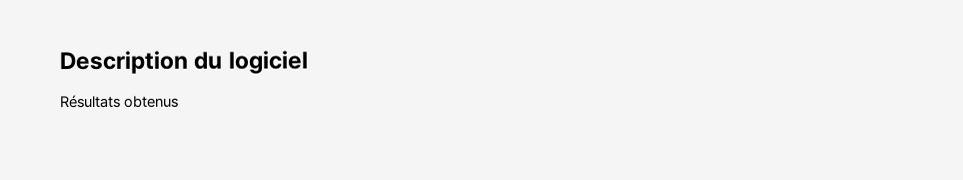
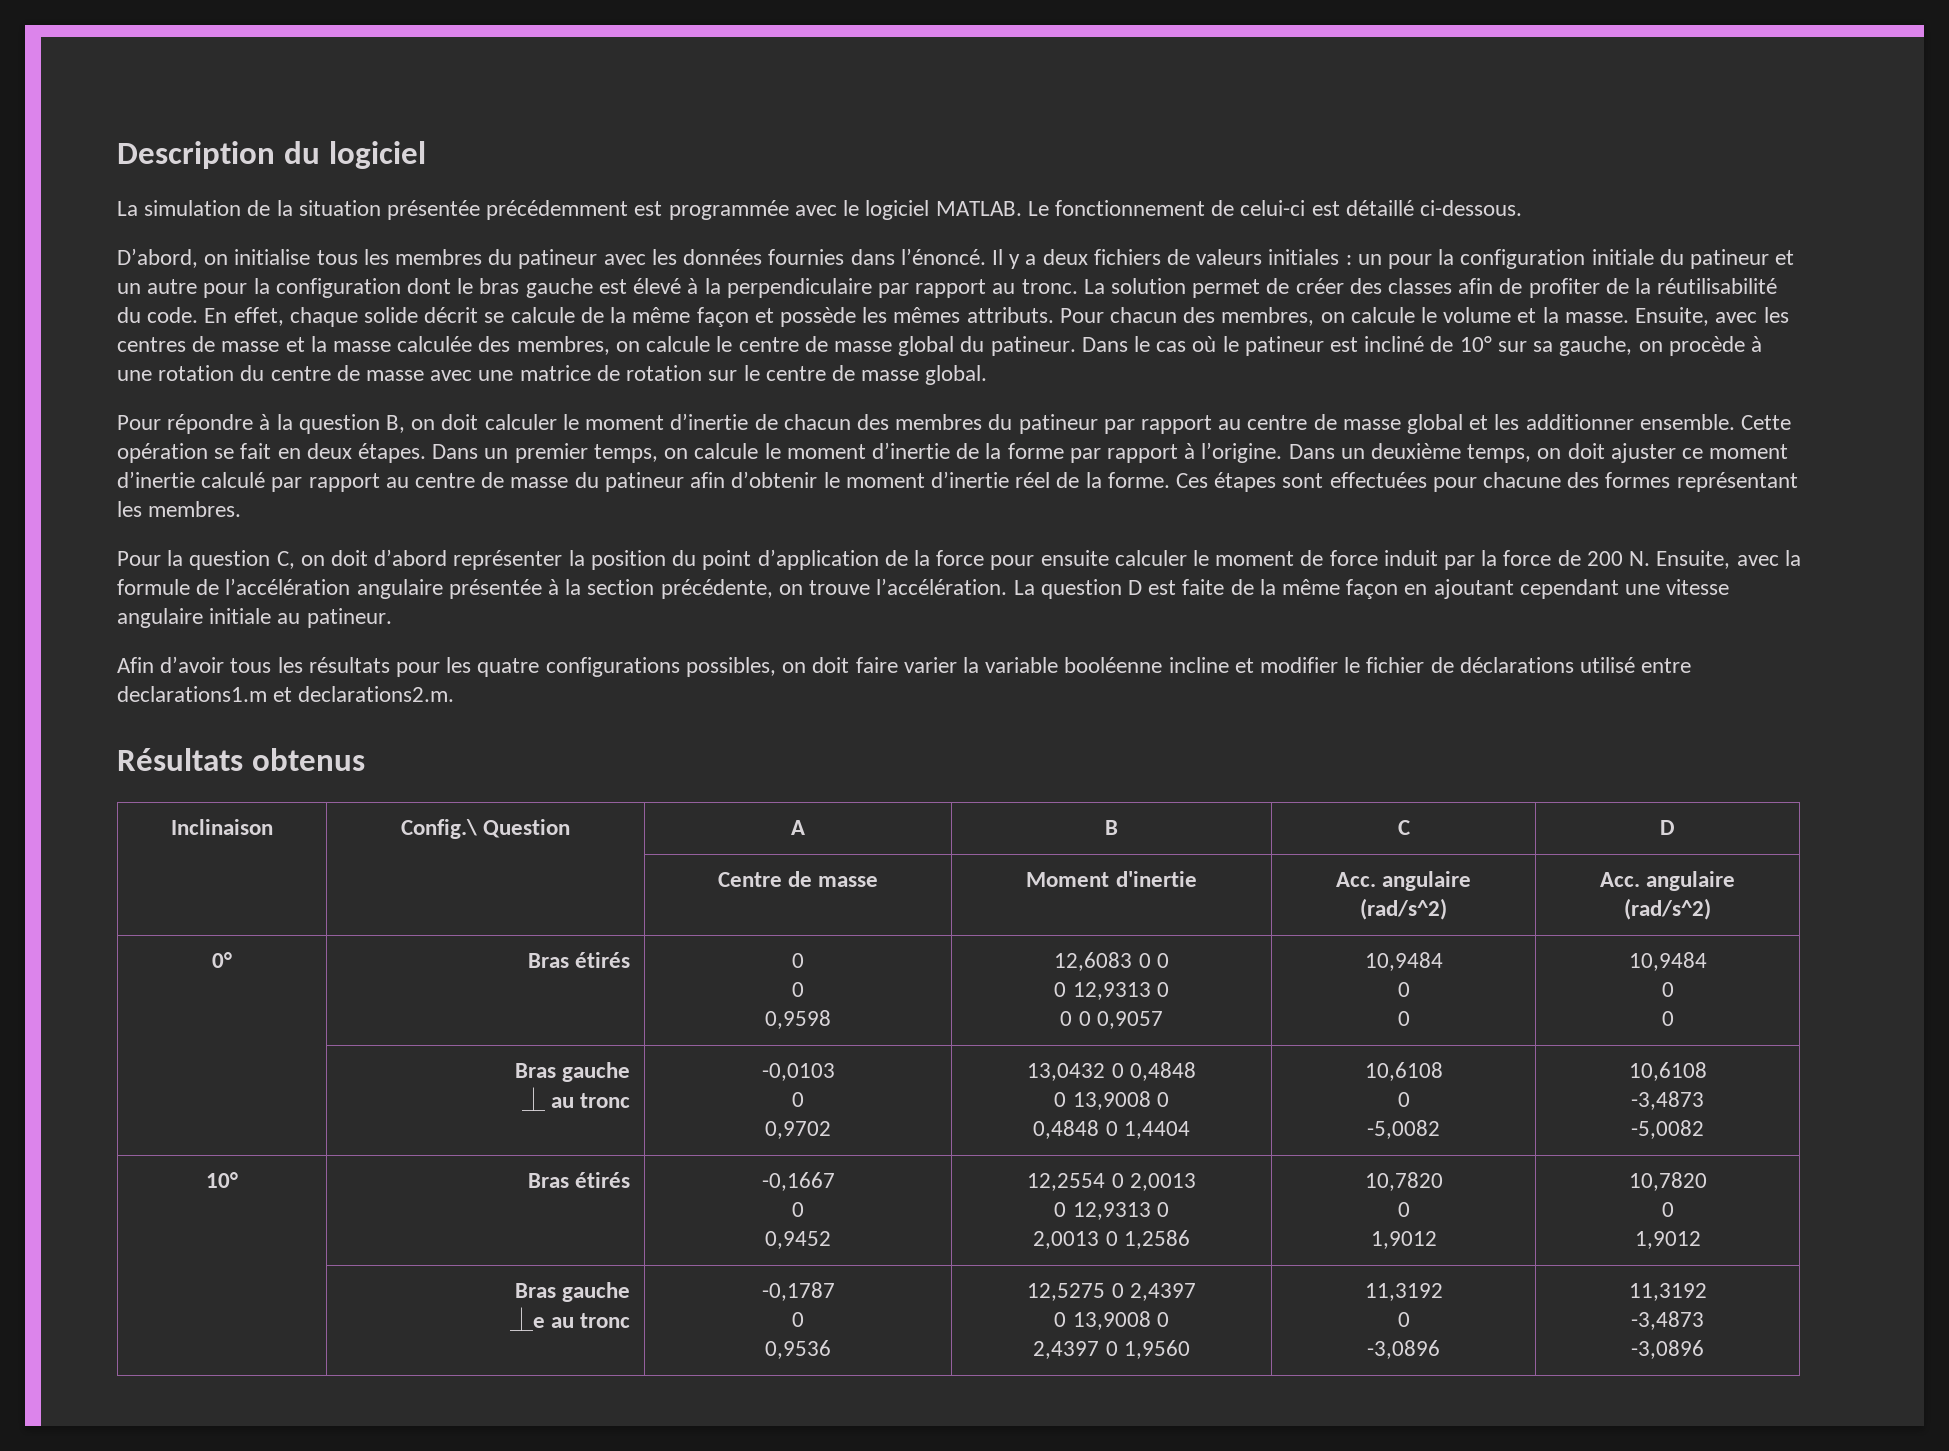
[60,94,180,109] Résultats obtenus -> [117,200,1522,220] [117,248,1795,269] [117,278,1778,298] [117,307,1789,327] [117,336,1762,356] [117,365,988,385] [117,413,1792,434] [117,442,1789,463] [117,471,1798,492] [117,501,242,517] [117,549,1801,570] [117,578,1730,599] [117,608,392,628] [117,656,1692,677] [117,686,455,702] [117,748,365,771] [171,819,273,835] [400,819,571,839] [791,820,805,835] [1105,820,1118,835] [1397,820,1410,835] [1660,820,1675,835] [717,871,879,887] [1026,871,1197,887] [1335,871,1472,891] [1360,898,1447,920] [1599,871,1736,891] [1624,898,1711,920] [212,952,232,968] [527,952,630,968] [792,953,804,968] [792,982,804,997] [765,1010,831,1029] [1054,952,1169,971] [1054,982,1169,1000] [1060,1011,1163,1029] [1364,952,1443,971] [1397,982,1410,997] [1397,1011,1410,1026] [1628,952,1707,971] [1661,982,1674,997] [1661,1011,1674,1026] [514,1062,630,1082] [521,1087,630,1111] [761,1063,835,1081] [792,1092,804,1107] [765,1121,831,1139] [1027,1062,1196,1081] [1054,1091,1169,1110] [1033,1120,1190,1139] [1364,1062,1443,1081] [1397,1092,1410,1107] [1367,1120,1440,1139] [1628,1062,1707,1081] [1631,1091,1704,1110] [1631,1120,1704,1139] [206,1172,238,1188] [527,1172,630,1188] [761,1172,835,1191] [792,1202,804,1217] [765,1231,831,1249] [1027,1173,1196,1191] [1054,1202,1169,1220] [1033,1230,1190,1249] [1364,1172,1443,1191] [1397,1202,1410,1217] [1370,1231,1437,1249] [1628,1172,1707,1191] [1661,1202,1674,1217] [1634,1231,1701,1249] [514,1282,630,1302] [509,1307,630,1331] [761,1282,835,1301] [792,1312,804,1327] [765,1340,831,1359] [1027,1283,1196,1301] [1054,1311,1169,1330] [1033,1340,1190,1359] [1364,1283,1443,1301] [1397,1312,1410,1327] [1367,1340,1440,1359] [1628,1283,1707,1301] [1631,1311,1704,1330] [1631,1340,1704,1359] La simulation de la situation présentée précédemment est programmée avec le logiciel MATLAB. Le fonctionnement de celui-ci est détaillé ci-dessous. // D’abord, on initialise tous les membres du patineur avec les données fournies dans l’énoncé. Il y a deux fichiers de valeurs initiales : un pour la configuration initiale du patineur et un autre pour la configuration dont le bras gauche est élevé à la perpendiculaire par rapport au tronc. La solution permet de créer des classes afin de profiter de la réutilisabilité du code. En effet, chaque solide décrit se calcule de la même façon et possède les mêmes attributs. Pour chacun des membres, on calcule le volume et la masse. Ensuite, avec les centres de masse et la masse calculée des membres, on calcule le centre de masse global du patineur. Dans le cas où le patineur est incliné de 10° sur sa gauche, on procède à une rotation du centre de masse avec une matrice de rotation sur le centre de masse global. // Pour répondre à la question B, on doit calculer le moment d’inertie de chacun des membres du patineur par rapport au centre de masse global et les additionner ensemble. Cette opération se fait en deux étapes. Dans un premier temps, on calcule le moment d’inertie de la forme par rapport à l’origine. Dans un deuxième temps, on doit ajuster ce moment d’inertie calculé par rapport au centre de masse du patineur afin d’obtenir le moment d’inertie réel de la forme. Ces étapes sont effectuées pour chacune des formes représentant les membres. // Pour la question C, on doit d’abord représenter la position du point d’application de la force pour ensuite calculer le moment de force induit par la force de 200 N. Ensuite, avec la formule de l’accélération angulaire présentée à la section précédente, on trouve l’accélération. La question D est faite de la même façon en ajoutant cependant une vitesse angulaire initiale au patineur. // Afin d’avoir tous les résultats pour les quatre configurations possibles, on doit faire varier la variable booléenne incline et modifier le fichier de déclarations utilisé entre declarations1.m et declarations2.m. // Résultats obtenus // Inclinaison | Config.\ Question | A | B | C | D // | | Centre de masse | Moment d'inertie | Acc. angulaire // (rad/s^2) | Acc. angulaire // (rad/s^2) // 0° | Bras étirés | 0 // 0 // 0,9598 | 12,6083 0 0 // 0 12,9313 0 // 0 0 0,9057 | 10,9484 // 0 // 0 | 10,9484 // 0 // 0 // | Bras gauche // ⏊ au tronc | -0,0103 // 0 // 0,9702 | 13,0432 0 0,4848 // 0 13,9008 0 // 0,4848 0 1,4404 | 10,6108 // 0 // -5,0082 | 10,6108 // -3,4873 // -5,0082 // 10° | Bras étirés | -0,1667 // 0 // 0,9452 | 12,2554 0 2,0013 // 0 12,9313 0 // 2,0013 0 1,2586 | 10,7820 // 0 // 1,9012 | 10,7820 // 0 // 1,9012 // | Bras gauche // ⏊e au tronc | -0,1787 // 0 // 0,9536 | 12,5275 0 2,4397 // 0 13,9008 0 // 2,4397 0 1,9560 | 11,3192 // 0 // -3,0896 | 11,3192 // -3,4873 // -3,0896

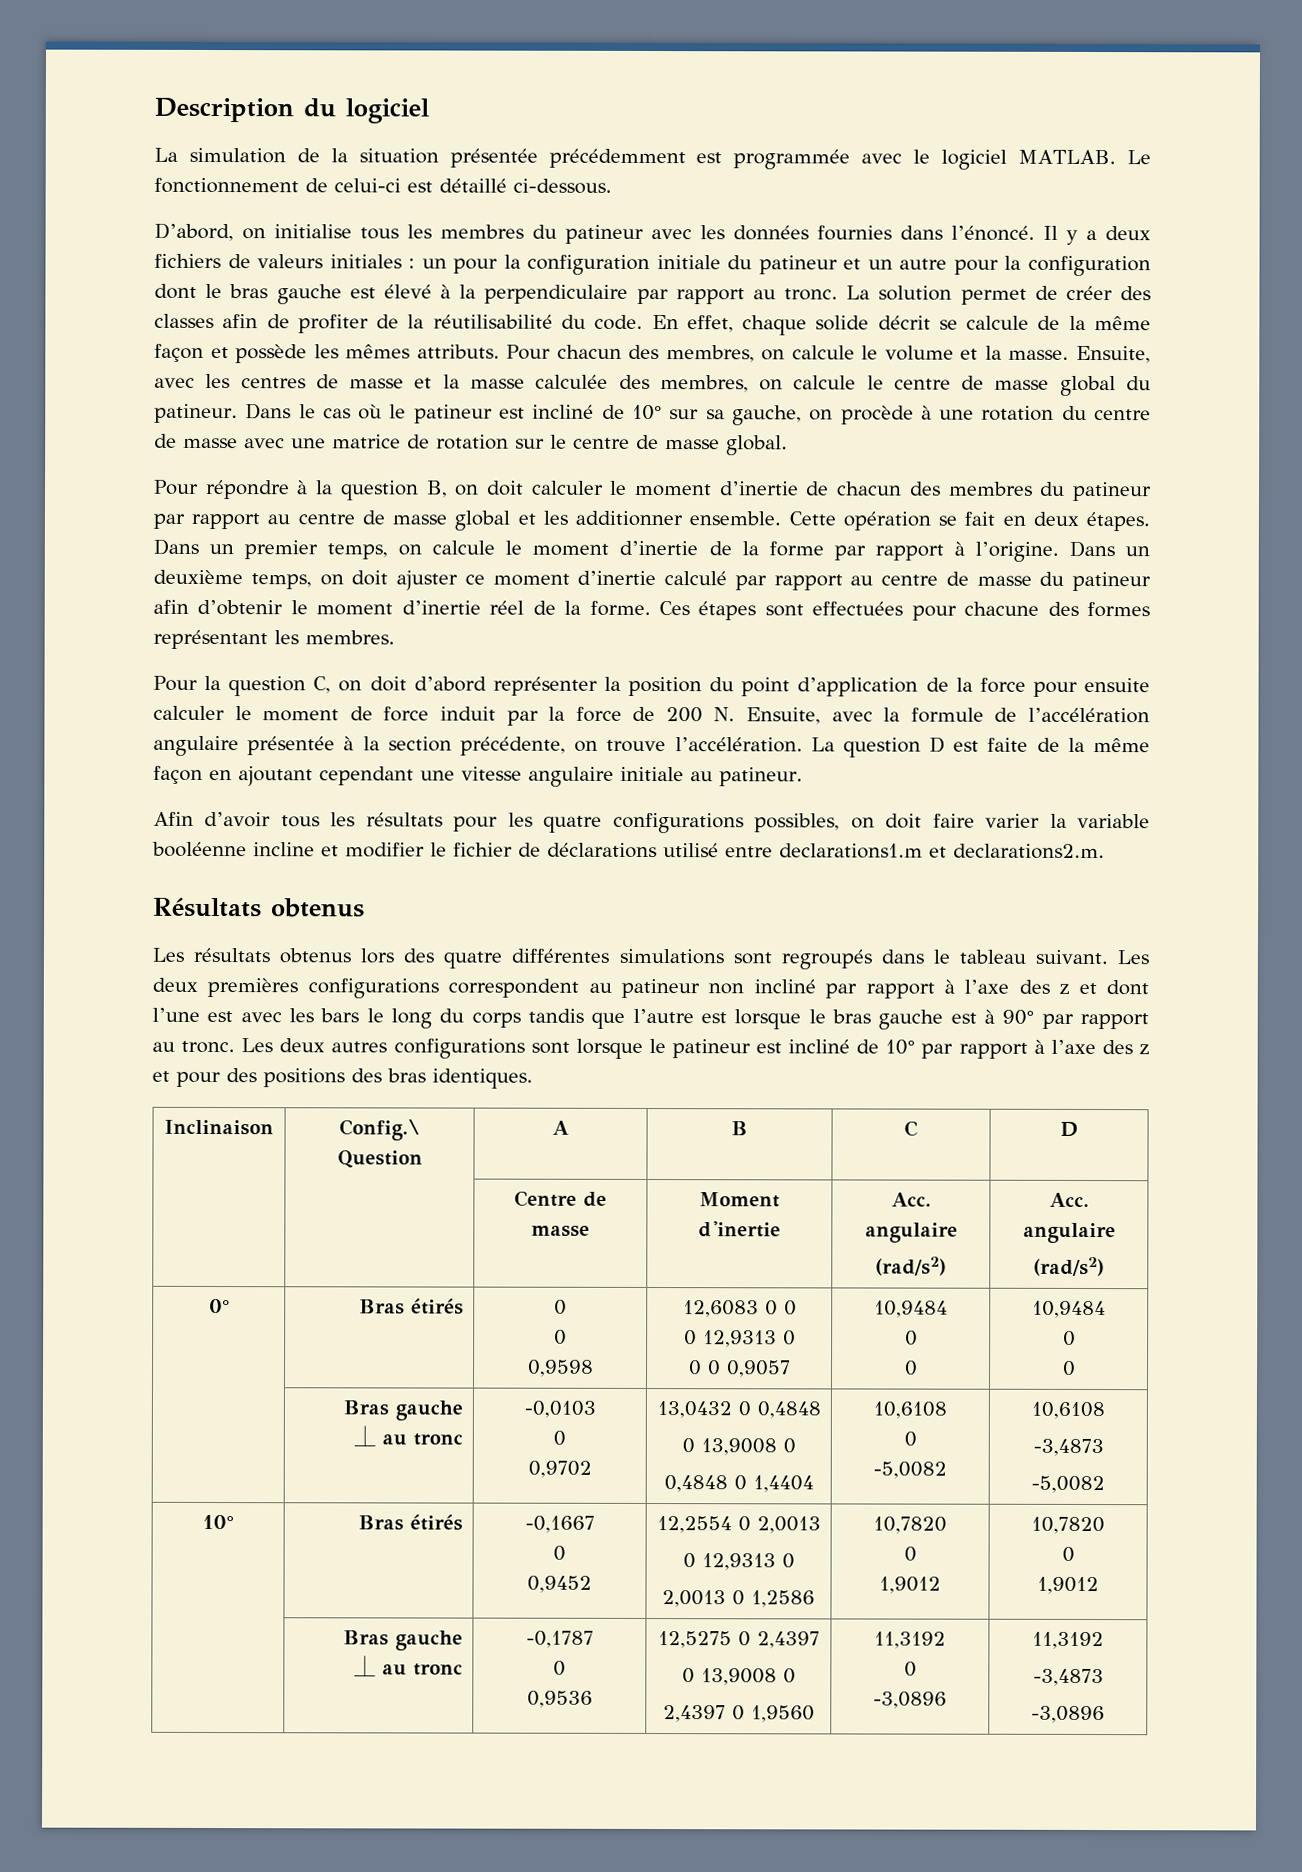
(365, 759) none -> [152,947,1149,970] [152,977,1149,999] [152,1007,1150,1030] [152,1038,1149,1059] [152,1068,533,1089] // Les résultats obtenus lors des quatre différentes simulations sont regroupés dans le tableau suivant. Les deux premières configurations correspondent au patineur non incliné par rapport à l’axe des z et dont l’une est avec les bars le long du corps tandis que l’autre est lorsque le bras gauche est à 90° par rapport au tronc. Les deux autres configurations sont lorsque le patineur est incliné de 10° par rapport à l’axe des z et pour des positions des bras identiques.
[1360,898,1447,920] [1599,871,1736,891] [1624,898,1711,920] (rad/s^2) | Acc. angulaire // (rad/s^2) -> [875,1256,947,1276] [1049,1192,1089,1207] [1022,1222,1116,1244] [1033,1256,1105,1277] (rad/s2) | Acc. angulaire // (rad/s2)
[509,1307,545,1331] ⏊e -> [353,1655,376,1677] ⏊

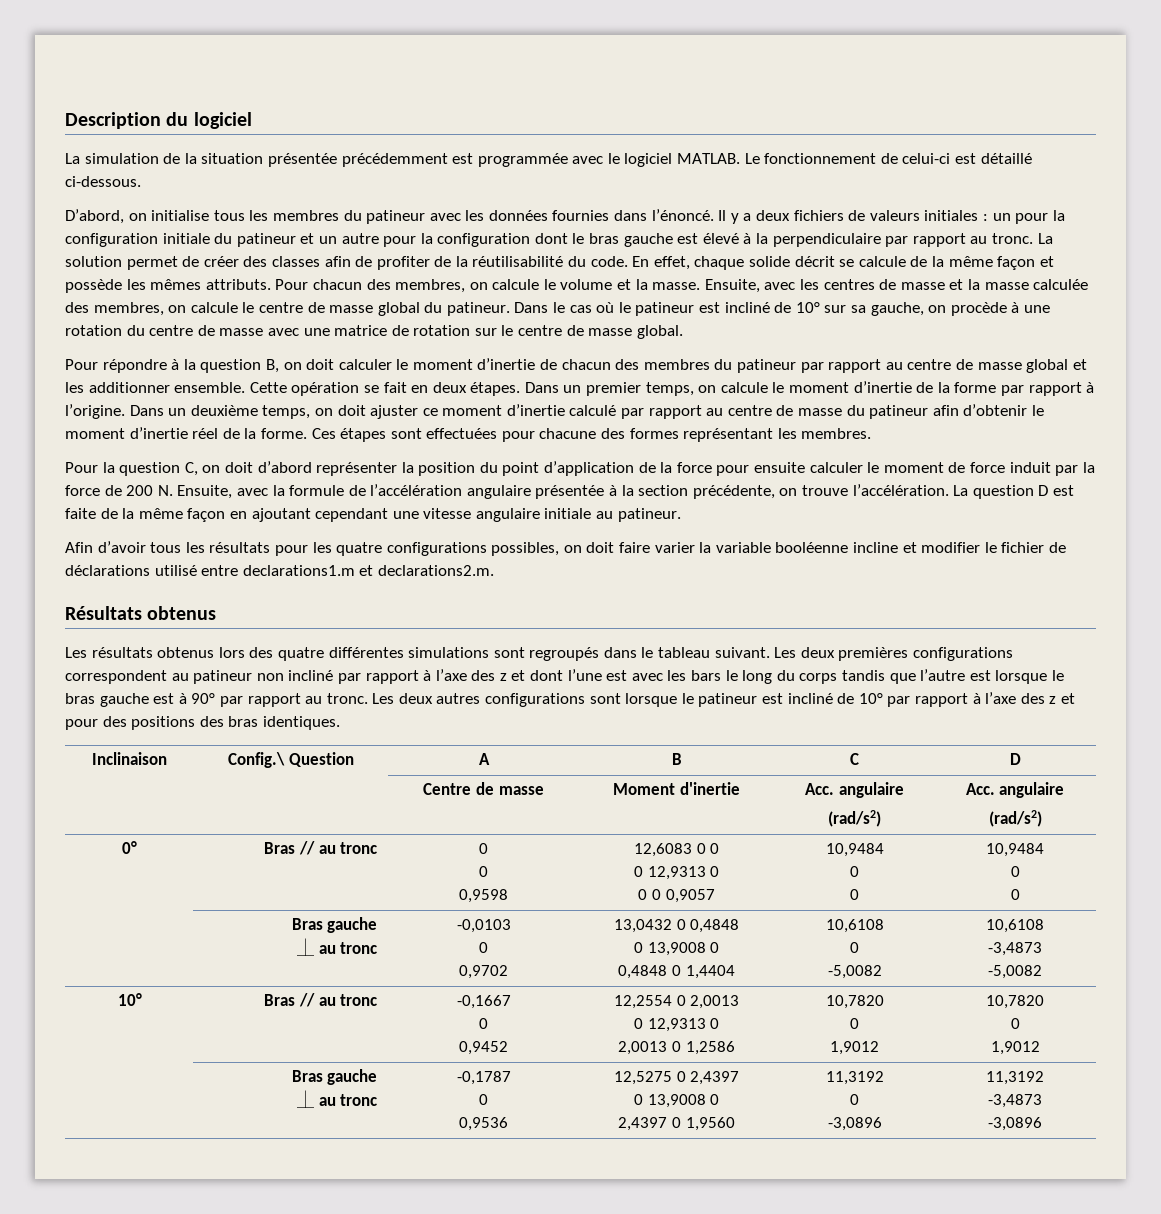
[410,1298,464,1315] étirés -> [298,841,378,855] // au tronc
[409,1514,463,1531] étirés -> [298,993,378,1007] // au tronc

